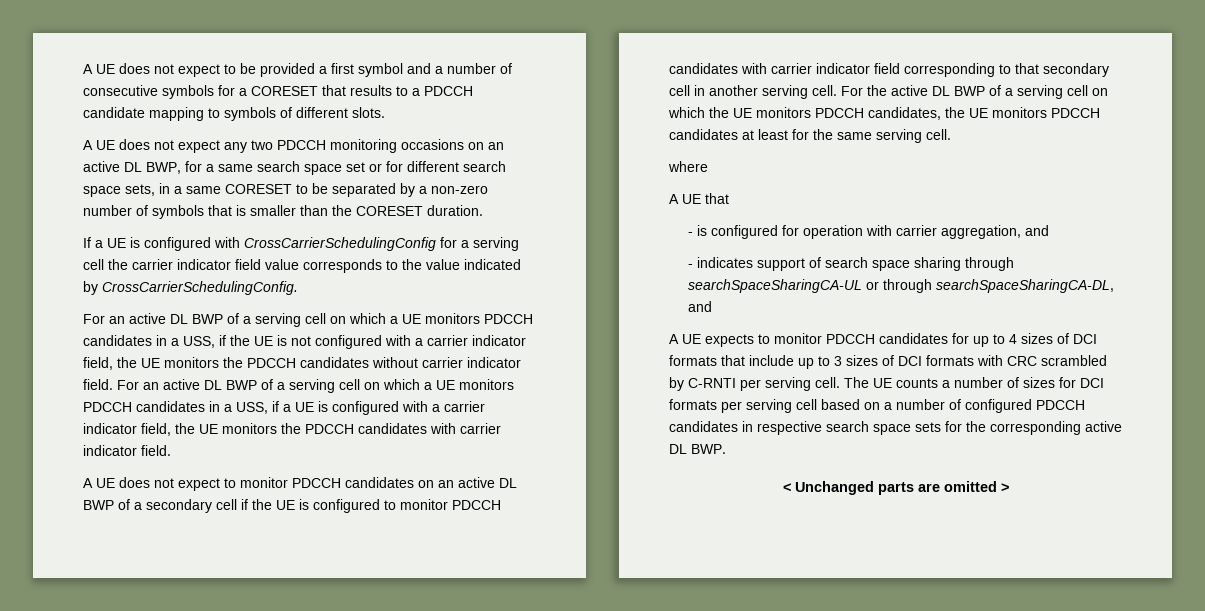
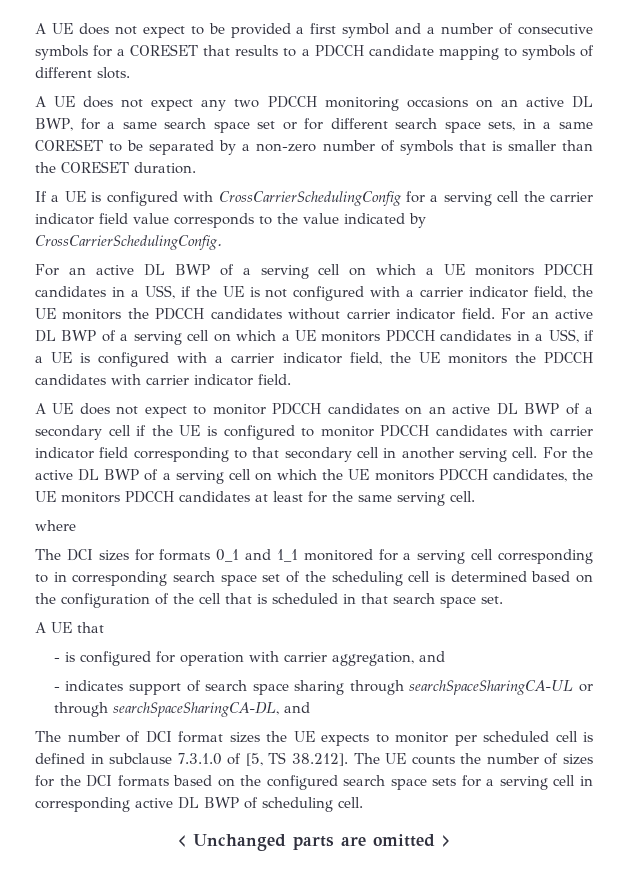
(708, 166) none -> [35,549,594,564] [35,571,593,586] [35,593,503,608] // The DCI sizes for formats 0_1 and 1_1 monitored for a serving cell corresponding to in corresponding search space set of the scheduling cell is determined based on the configuration of the cell that is scheduled in that search space set.
[669,333,1097,347] [669,355,1107,369] [669,377,840,391] A UE expects to monitor PDCCH candidates for up to 4 sizes of DCI formats that include up to 3 sizes of DCI formats with CRC scrambled by C-RNTI per serving cell. -> [35,731,593,746] [35,752,349,766] The number of DCI format sizes the UE expects to monitor per scheduled cell is defined in subclause 7.3.1.0 of [5, TS 38.212].
[942,380,950,388] a -> [460,753,482,764] the
[1080,378,1104,388] [669,399,1085,413] [669,421,1122,435] [669,444,726,454] DCI formats per serving cell based on a number of configured PDCCH candidates in respective search space sets for the corresponding active DL BWP. -> [59,775,594,790] [35,797,363,812] the DCI formats based on the configured search space sets for a serving cell in corresponding active DL BWP of scheduling cell.

